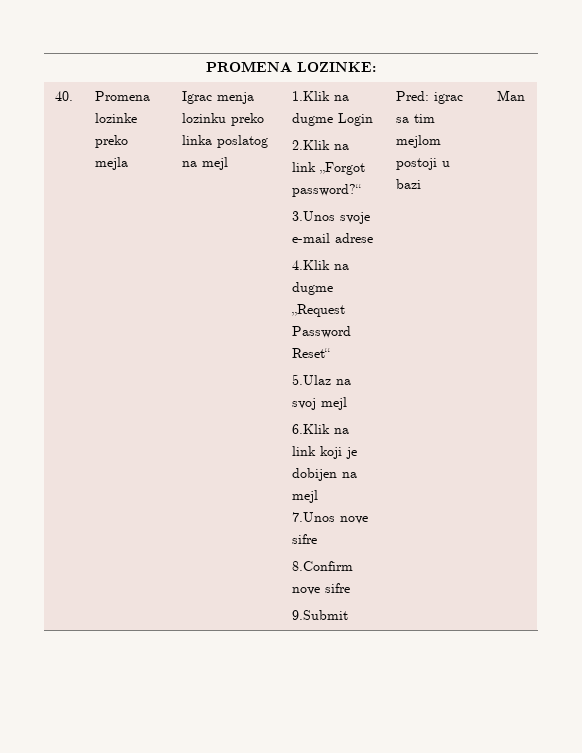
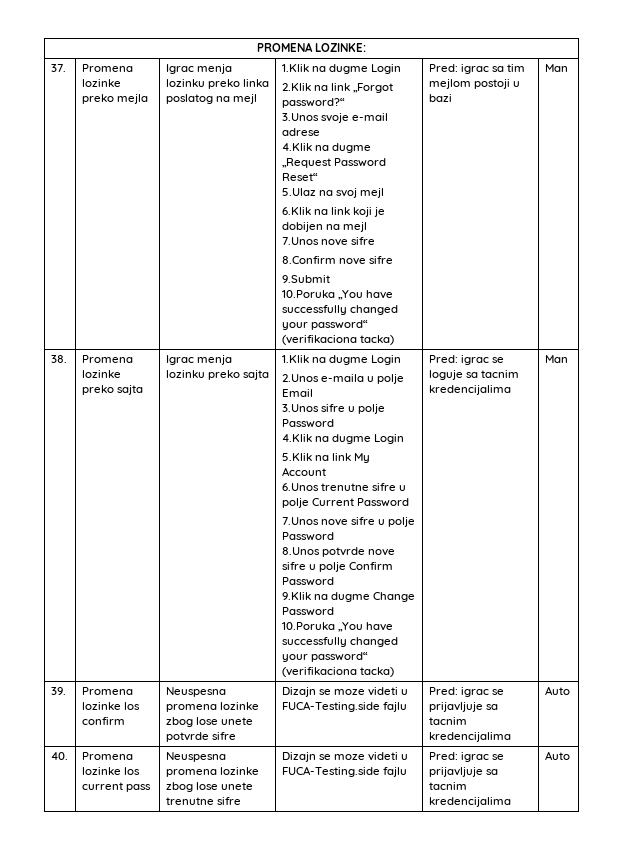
[54,91,73,101] 40. -> [50,64,66,72] 37.
(348, 615) none -> [281,290,393,300] [281,305,398,315] [281,320,368,330] [281,335,394,345] // 10.Poruka „You have successfully changed your password“ (verifikaciona tacka)
(525, 95) none -> [50,355,67,363] [81,355,133,363] [81,370,121,378] [81,385,143,395] [165,355,232,365] [165,370,269,380] [281,355,401,365] [281,374,404,384] [281,389,313,397] [281,404,385,414] [281,419,334,428] [281,434,404,444] [281,453,370,463] [281,467,326,476] [281,483,406,491] [281,498,409,508] [281,517,415,527] [281,532,334,541] [281,547,395,557] [281,562,393,572] [281,577,334,586] [281,592,415,602] [281,607,334,616] [281,622,393,632] [281,637,398,647] [281,652,368,662] [281,667,394,677] [428,355,504,365] [428,370,519,380] [428,385,511,395] [544,355,568,363] [50,687,66,695] [81,687,133,695] [81,702,140,710] [81,717,125,725] [165,687,226,697] [165,702,259,712] [165,717,253,727] [165,732,236,742] [281,687,408,697] [281,701,407,712] [428,687,504,697] [428,702,498,712] [428,717,467,725] [428,732,511,742] [544,686,570,695] [50,752,68,760] [81,752,133,760] [81,767,140,775] [81,782,151,792] [165,752,226,762] [165,767,259,777] [165,782,253,792] [165,797,241,805] [281,752,408,762] [281,766,407,777] [428,752,504,762] [428,767,498,777] [428,782,467,790] [428,797,511,807] [544,751,570,760] // 38. | Promena lozinke preko sajta | Igrac menja lozinku preko sajta | 1.Klik na dugme Login // 2.Unos e-maila u polje Email // 3.Unos sifre u polje Password // 4.Klik na dugme Login // 5.Klik na link My Account // 6.Unos trenutne sifre u polje Current Password // 7.Unos nove sifre u polje Password // 8.Unos potvrde nove sifre u polje Confirm Password // 9.Klik na dugme Change Password // 10.Poruka „You have successfully changed your password“ (verifikaciona tacka) | Pred: igrac se loguje sa tacnim kredencijalima | Man // 39. | Promena lozinke los confirm | Neuspesna promena lozinke zbog lose unete potvrde sifre | Dizajn se moze videti u FUCA-Testing.side fajlu | Pred: igrac se prijavljuje sa tacnim kredencijalima | Auto // 40. | Promena lozinke los current pass | Neuspesna promena lozinke zbog lose unete trenutne sifre | Dizajn se moze videti u FUCA-Testing.side fajlu | Pred: igrac se prijavljuje sa tacnim kredencijalima | Auto

